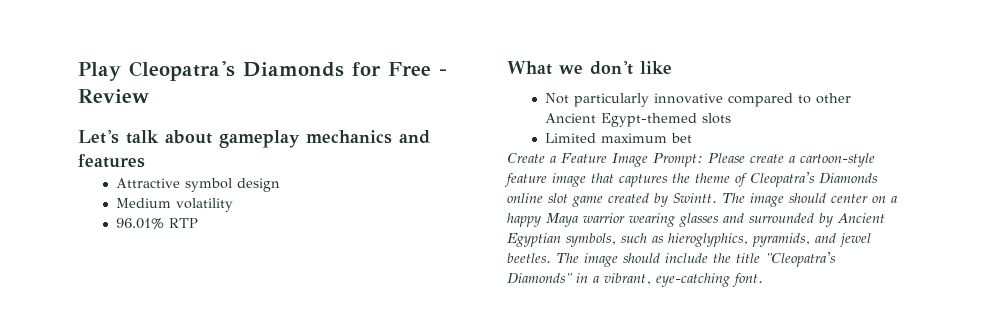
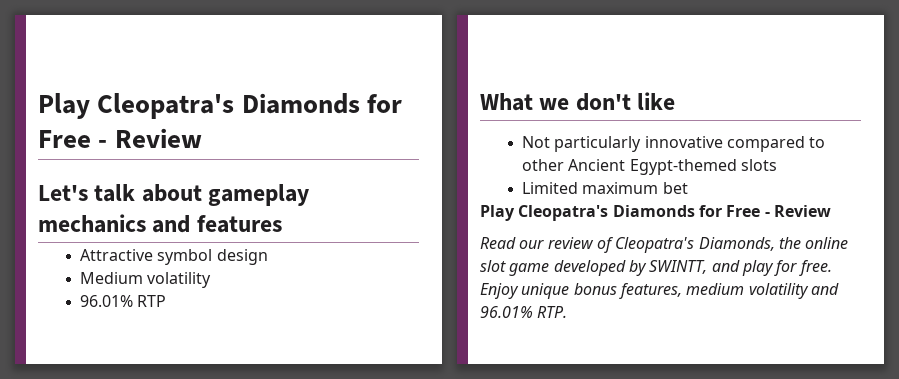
[507,153,875,167] [504,172,878,187] [507,193,897,207] [507,213,885,227] [507,233,871,247] [507,252,836,267] [507,273,763,287] Create a Feature Image Prompt: Please create a cartoon-style feature image that captures the theme of Cleopatra's Diamonds online slot game created by Swintt. The image should center on a happy Maya warrior wearing glasses and surrounded by Ancient Egyptian symbols, such as hieroglyphics, pyramids, and jewel beetles. The image should include the title "Cleopatra's Diamonds" in a vibrant, eye-catching font. -> [480,205,831,221] [480,237,849,253] [480,260,832,276] [480,283,839,299] [480,306,568,318] Play Cleopatra's Diamonds for Free - Review // Read our review of Cleopatra's Diamonds, the online slot game developed by SWINTT, and play for free. Enjoy unique bonus features, medium volatility and 96.01% RTP.

